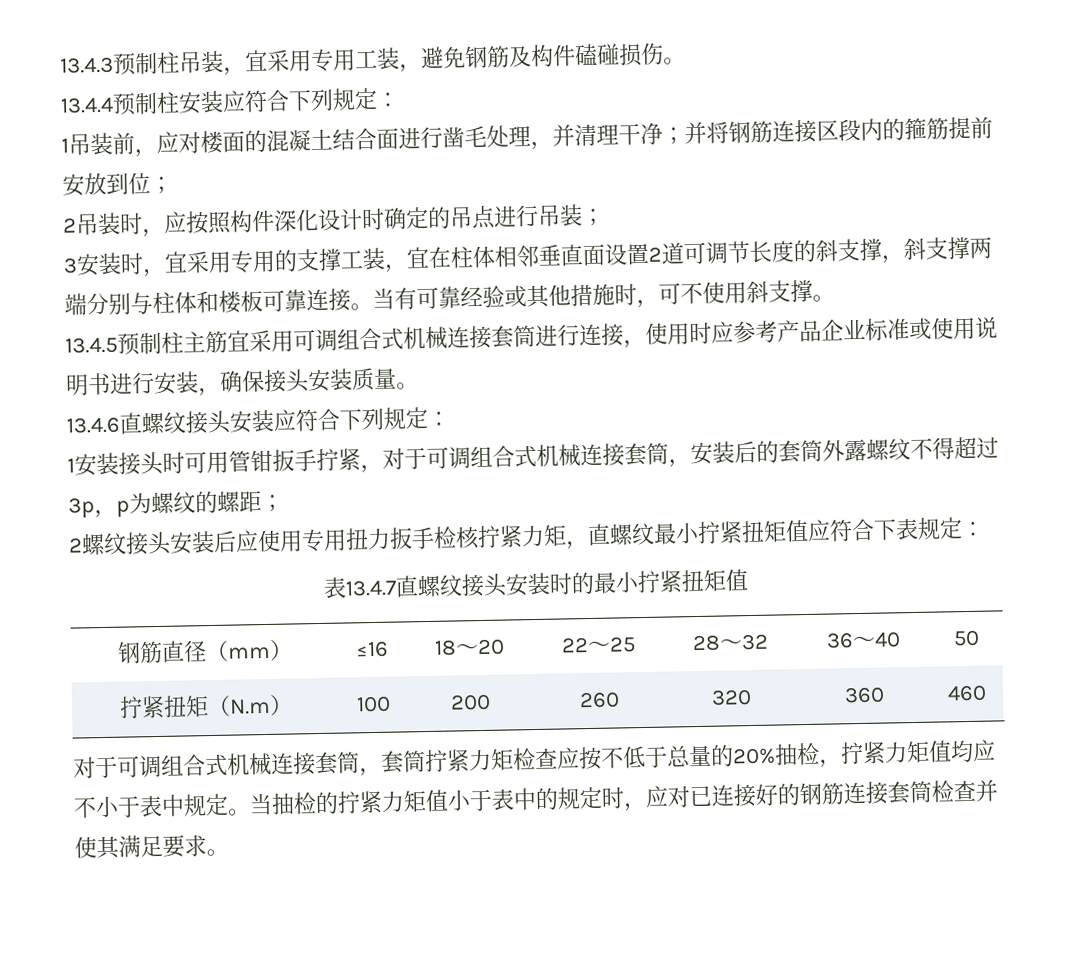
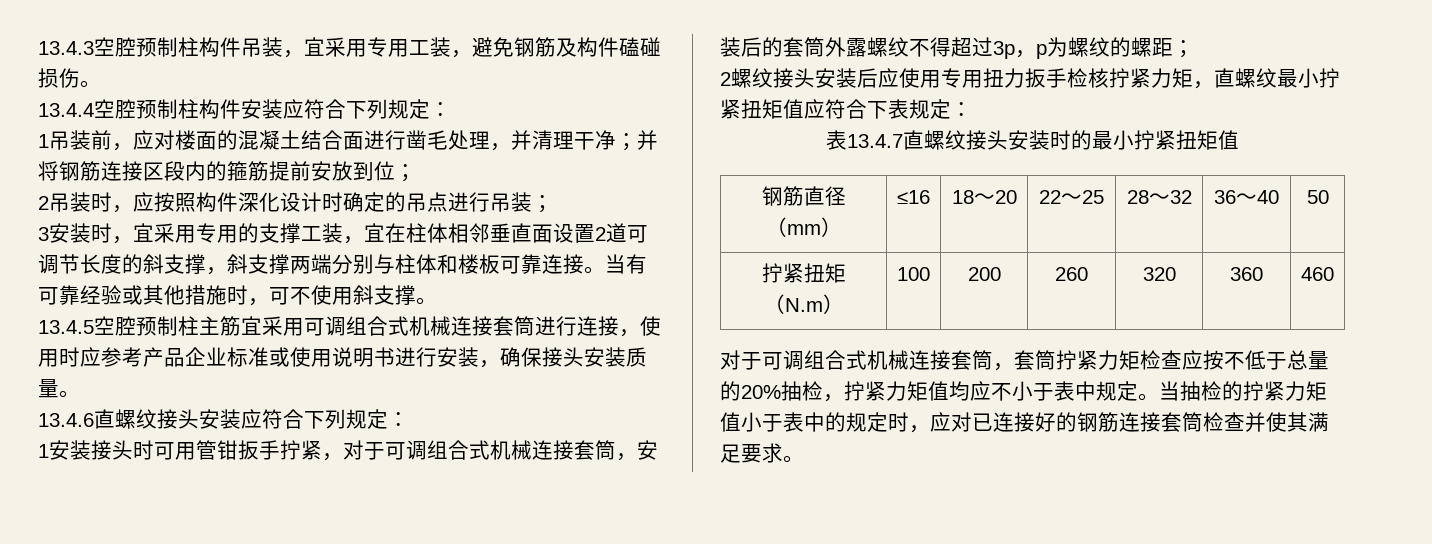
[112,51,180,76] 预制柱 -> [94,37,241,57] 空腔预制柱构件
[112,91,180,116] 预制柱 -> [94,99,241,119] 空腔预制柱构件
(118, 345) none -> [94,316,136,336] 空腔

